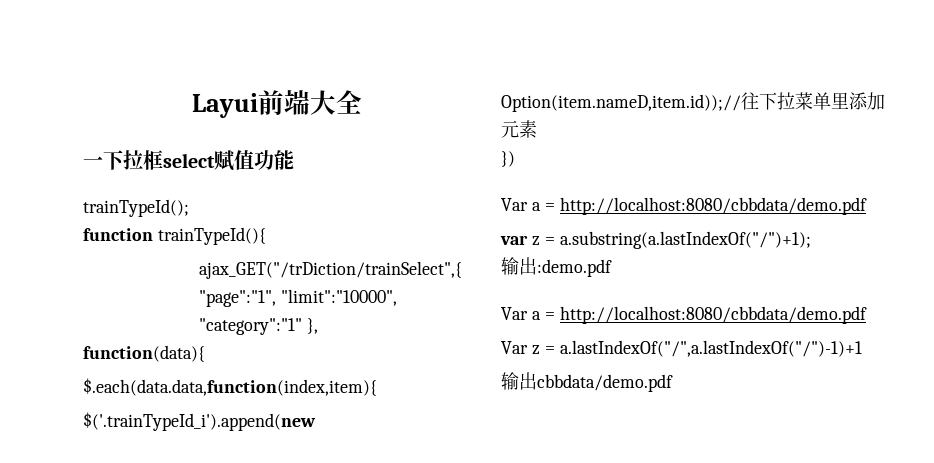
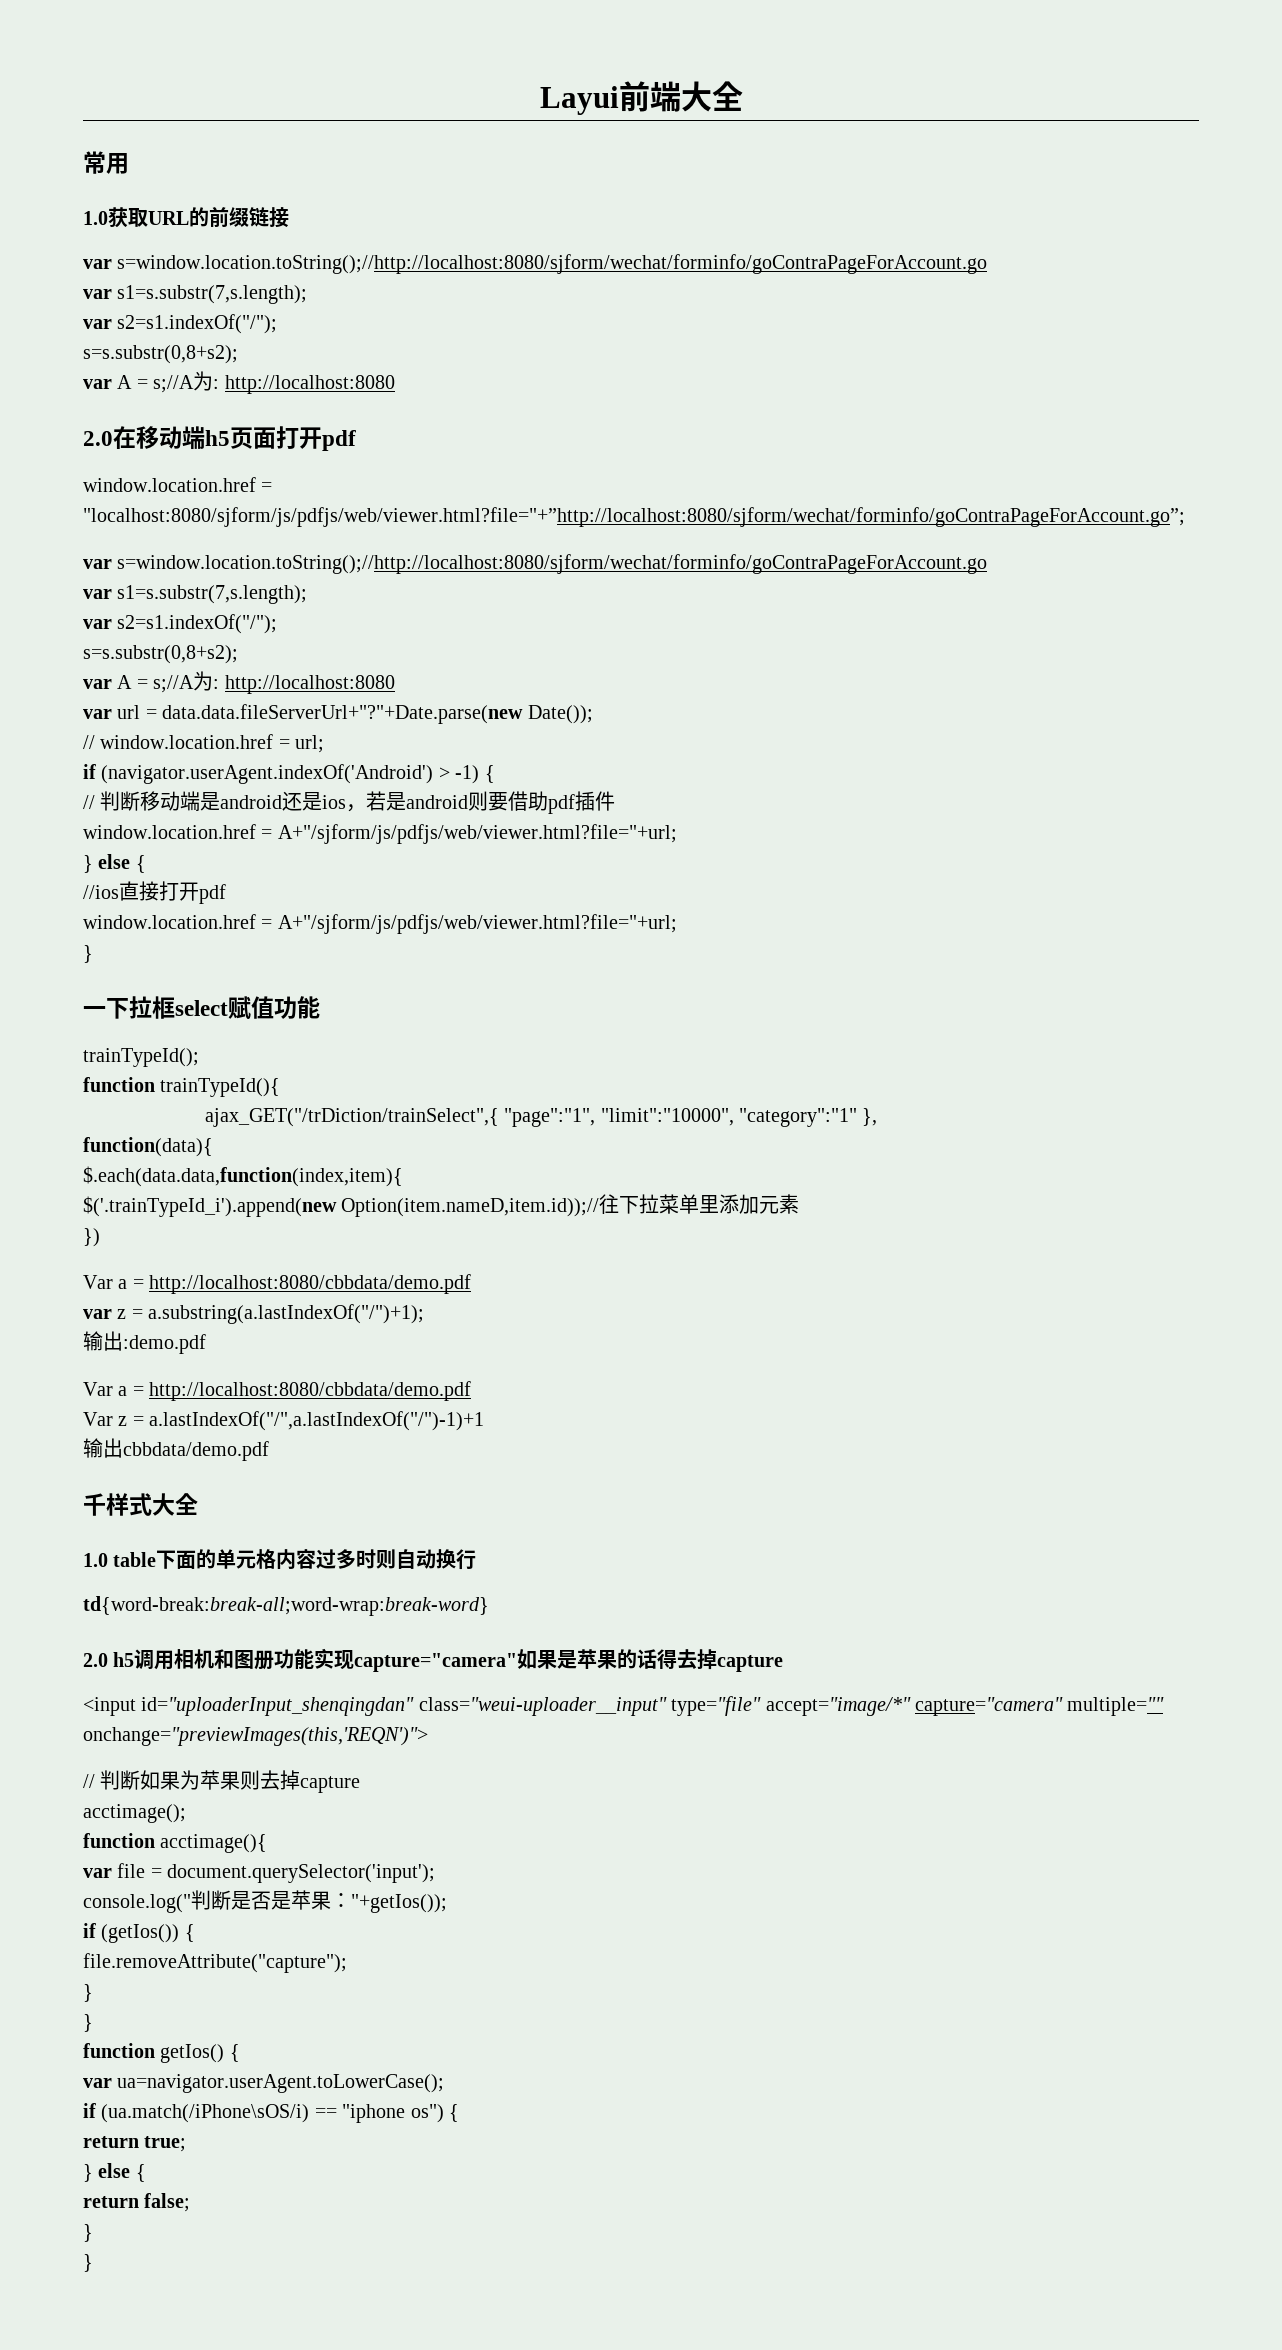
(362, 102) none -> [83,151,129,174] [83,207,289,228] [83,254,988,274] [83,285,308,304] [83,314,278,334] [83,345,238,364] [83,371,395,394] [83,426,356,451] [83,477,273,492] [83,507,1185,527] [83,554,988,574] [83,585,308,604] [83,614,278,634] [83,645,238,664] [83,671,395,694] [83,704,593,724] [83,734,325,753] [83,764,495,784] [83,791,616,814] [83,824,677,844] [83,854,146,873] [83,881,226,904] [83,914,677,934] [83,945,93,963] // 常用 // 1.0获取URL的前缀链接 // var s=window.location.toString();//http://localhost:8080/sjform/wechat/forminfo/goContraPageForAccount.go // var s1=s.substr(7,s.length); // var s2=s1.indexOf("/"); // s=s.substr(0,8+s2); // var A = s;//A为: http://localhost:8080 // 2.0在移动端h5页面打开pdf // window.location.href = "localhost:8080/sjform/js/pdfjs/web/viewer.html?file="+”http://localhost:8080/sjform/wechat/forminfo/goContraPageForAccount.go”; // var s=window.location.toString();//http://localhost:8080/sjform/wechat/forminfo/goContraPageForAccount.go // var s1=s.substr(7,s.length); // var s2=s1.indexOf("/"); // s=s.substr(0,8+s2); // var A = s;//A为: http://localhost:8080 // var url = data.data.fileServerUrl+"?"+Date.parse(new Date()); // // window.location.href = url; // if (navigator.userAgent.indexOf('Android') > -1) { // // 判断移动端是android还是ios，若是android则要借助pdf插件 // window.location.href = A+"/sjform/js/pdfjs/web/viewer.html?file="+url; // } else { // //ios直接打开pdf // window.location.href = A+"/sjform/js/pdfjs/web/viewer.html?file="+url; // }
(673, 383) none -> [83,1493,198,1516] [83,1549,477,1570] [83,1596,489,1616] [83,1648,784,1672] [83,1696,1165,1716] [83,1727,428,1746] [83,1770,361,1793] [83,1804,186,1823] [83,1833,268,1853] [83,1863,436,1883] [83,1890,447,1913] [83,1923,195,1943] [83,1953,347,1973] [83,1984,93,2002] [83,2014,93,2032] [83,2043,240,2063] [83,2074,445,2093] [83,2103,459,2123] [83,2136,187,2152] [83,2163,146,2182] [83,2193,191,2212] [83,2224,93,2242] [83,2254,93,2272] // 千样式大全 // 1.0 table下面的单元格内容过多时则自动换行 // td{word-break:break-all;word-wrap:break-word} // 2.0 h5调用相机和图册功能实现capture="camera"如果是苹果的话得去掉capture // <input id="uploaderInput_shenqingdan" class="weui-uploader__input" type="file" accept="image/*" capture="camera" multiple="" onchange="previewImages(this,'REQN')"> // // 判断如果为苹果则去掉capture // acctimage(); // function acctimage(){ // var file = document.querySelector('input'); // console.log("判断是否是苹果："+getIos()); // if (getIos()) { // file.removeAttribute("capture"); // } // } // function getIos() { // var ua=navigator.userAgent.toLowerCase(); // if (ua.match(/iPhone\sOS/i) == "iphone os") { // return true; // } else { // return false; // } // }

